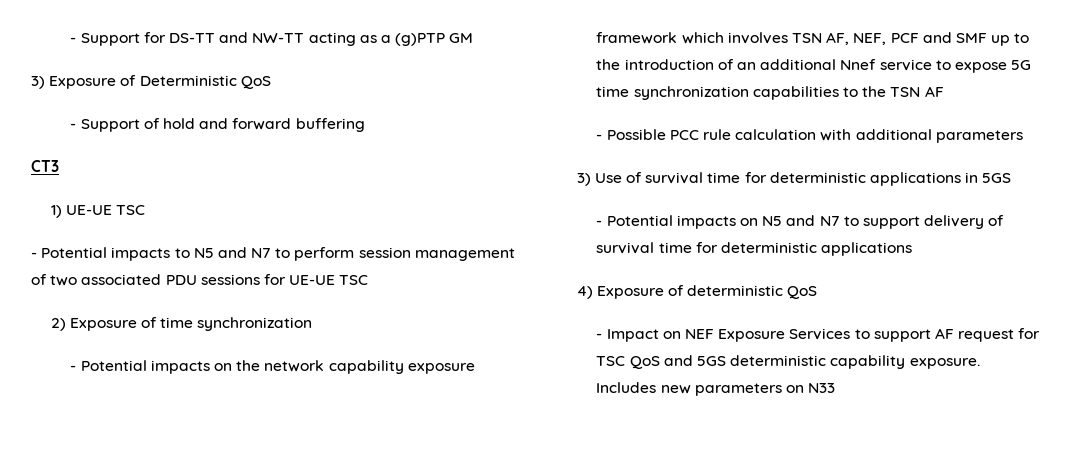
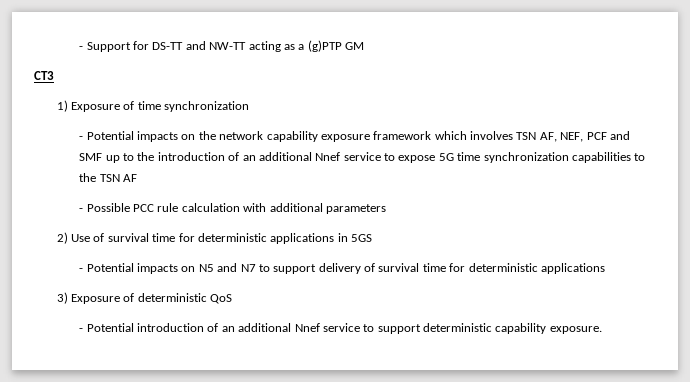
[31,75,271,89] [70,118,365,132] [31,160,59,172] [50,205,146,218] [31,247,515,261] [31,274,369,286] [50,318,66,331] 3) Exposure of Deterministic QoS // - Support of hold and forward buffering // CT3 // 1) UE-UE TSC // - Potential impacts to N5 and N7 to perform session management of two associated PDU sessions for UE-UE TSC // 2) -> [34,71,54,80] [56,100,68,112] CT3 // 1)
[576,173,591,186] 3) -> [56,232,68,244] 2)
[576,286,593,299] 4) -> [56,292,68,304] 3)
[606,328,1041,342] [596,355,980,369] [596,382,836,396] Impact on NEF Exposure Services to support AF request for TSC QoS and 5GS deterministic capability exposure. Includes new parameters on N33 -> [86,323,602,334] Potential introduction of an additional Nnef service to support deterministic capability exposure.

